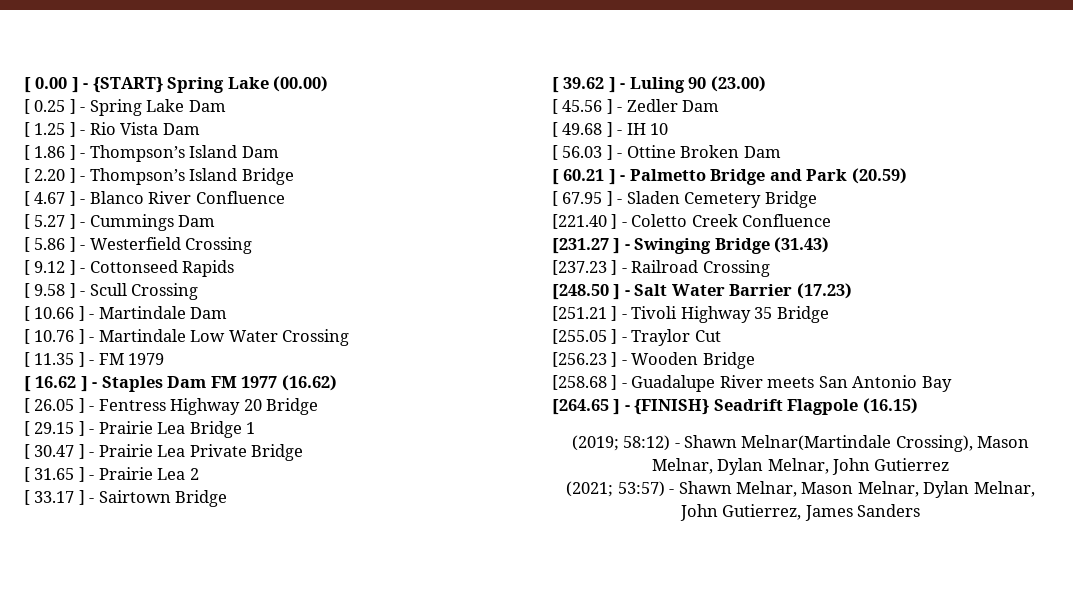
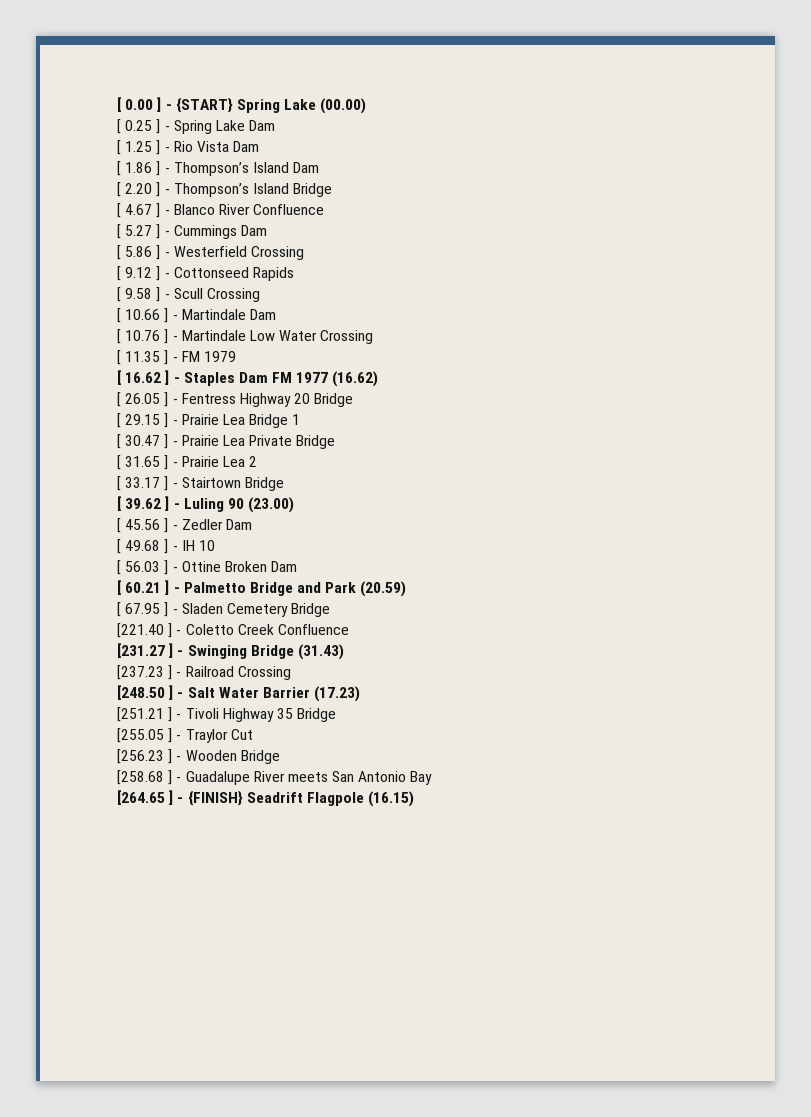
[98,490,171,503] Sairtown -> [181,477,241,488] Stairtown
[571,435,1030,452] [651,458,950,475] [566,481,1035,498] [679,504,921,521] // (2019; 58:12) - Shawn Melnar(Martindale Crossing), Mason Melnar, Dylan Melnar, John Gutierrez // (2021; 53:57) - Shawn Melnar, Mason Melnar, Dylan Melnar, John Gutierrez, James Sanders -> (415, 799) none

